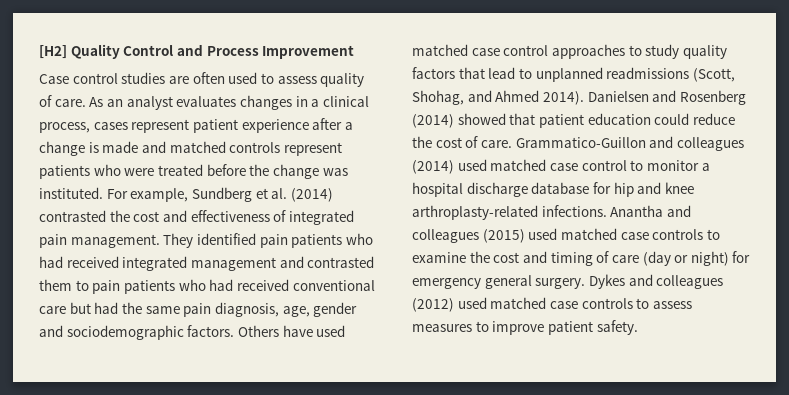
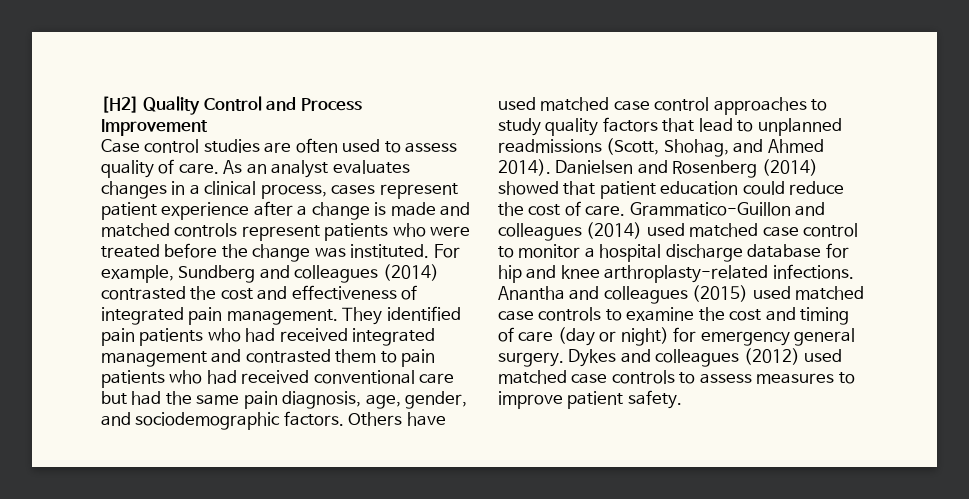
[255,188,288,199] et al. -> [259,265,379,283] and colleagues
[313,302,358,317] gender -> [405,391,468,409] gender,

